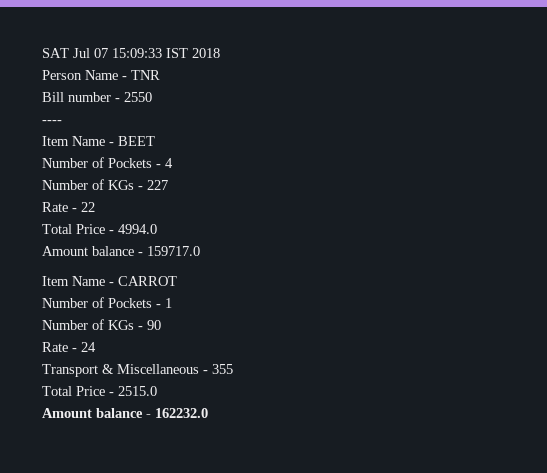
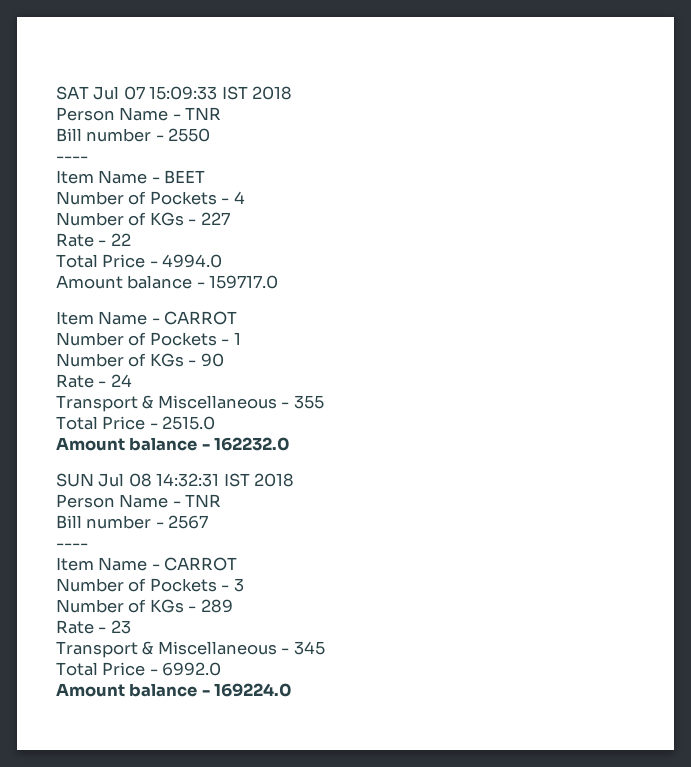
(208, 413) none -> [56,473,295,487] [56,494,222,508] [56,515,209,529] [56,543,88,549] [56,557,238,571] [56,578,244,592] [56,599,233,613] [56,620,131,634] [56,641,325,658] [56,662,222,676] [56,683,293,697] // SUN Jul 08 14:32:31 IST 2018 // Person Name - TNR // Bill number - 2567 // ---- // Item Name - CARROT // Number of Pockets - 3 // Number of KGs - 289 // Rate - 23 // Transport & Miscellaneous - 345 // Total Price - 6992.0 // Amount balance - 169224.0

